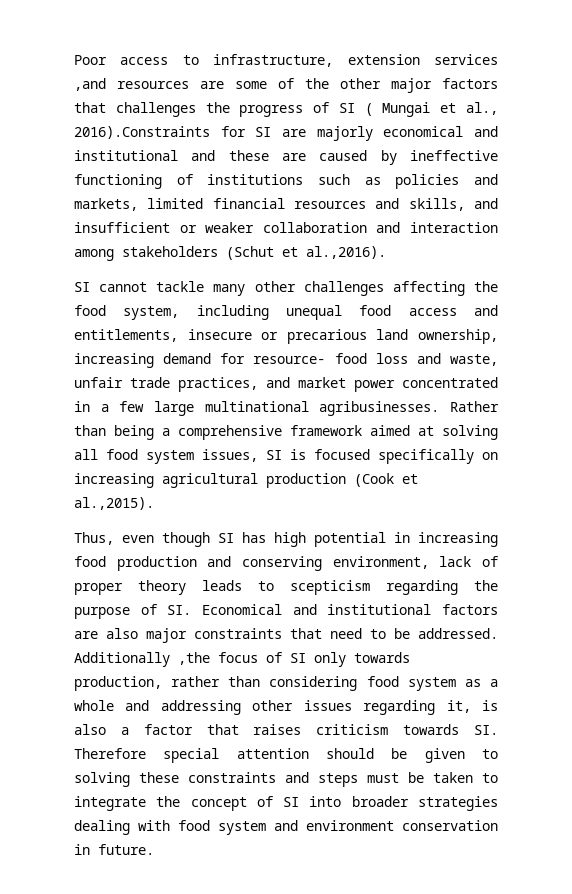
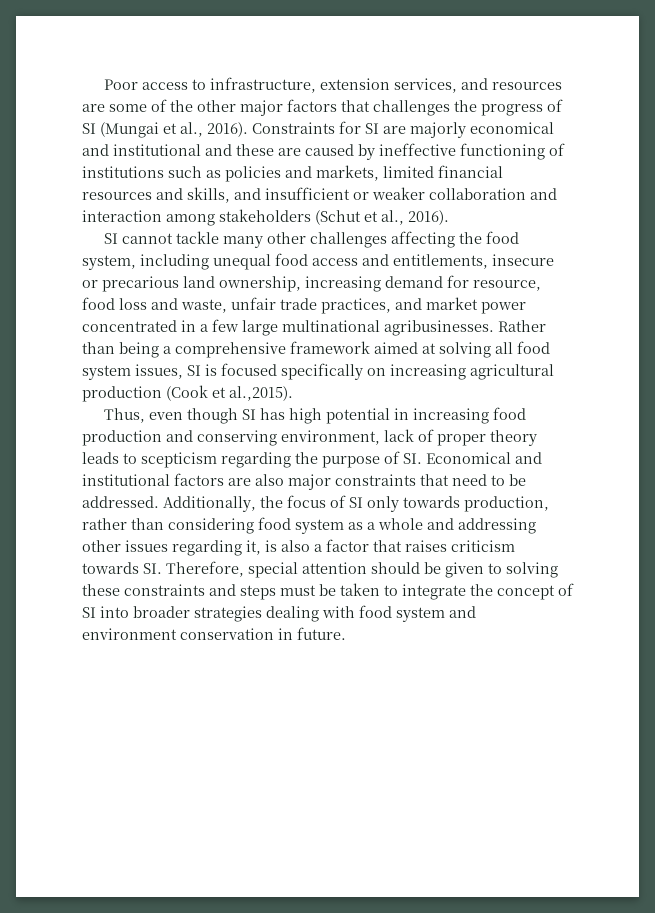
[434,54,498,65] [74,78,106,91] services ,and -> [394,78,489,93] services, and
[364,102,498,117] [74,126,210,139] ( Mungai et al., 2016).Constraints -> [100,122,335,138] (Mungai et al., 2016). Constraints
[306,246,386,259] al.,2016). -> [381,210,449,225] al., 2016).
[253,356,326,364] resource- -> [473,280,541,291] resource,
[74,652,210,667] Additionally ,the -> [163,496,283,512] Additionally, the
[74,748,146,759] Therefore -> [166,561,244,577] Therefore,

